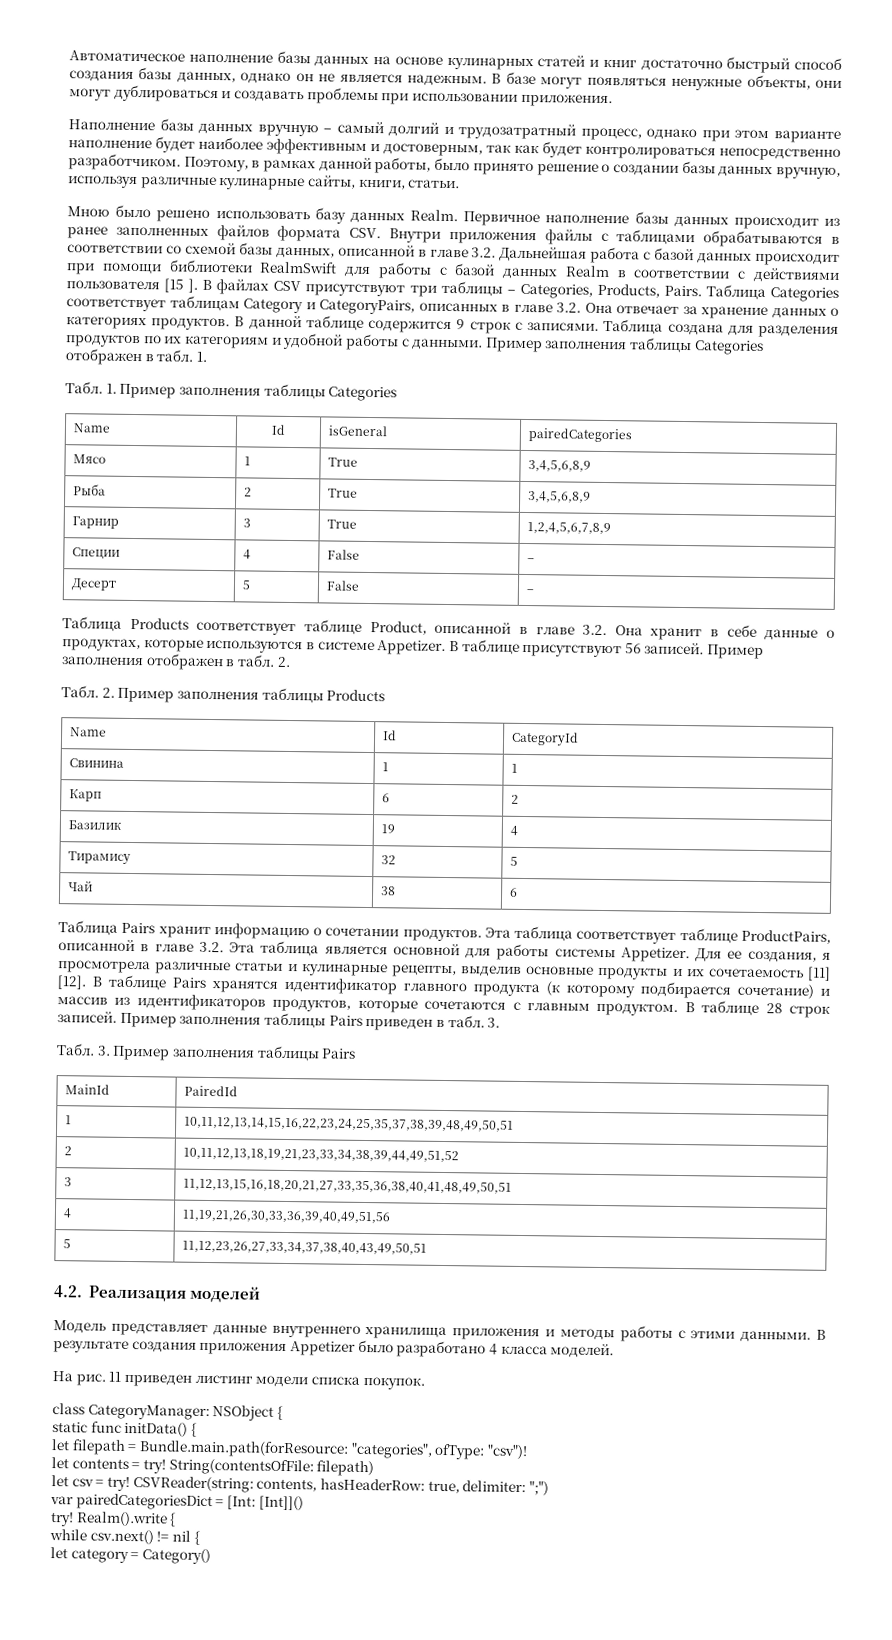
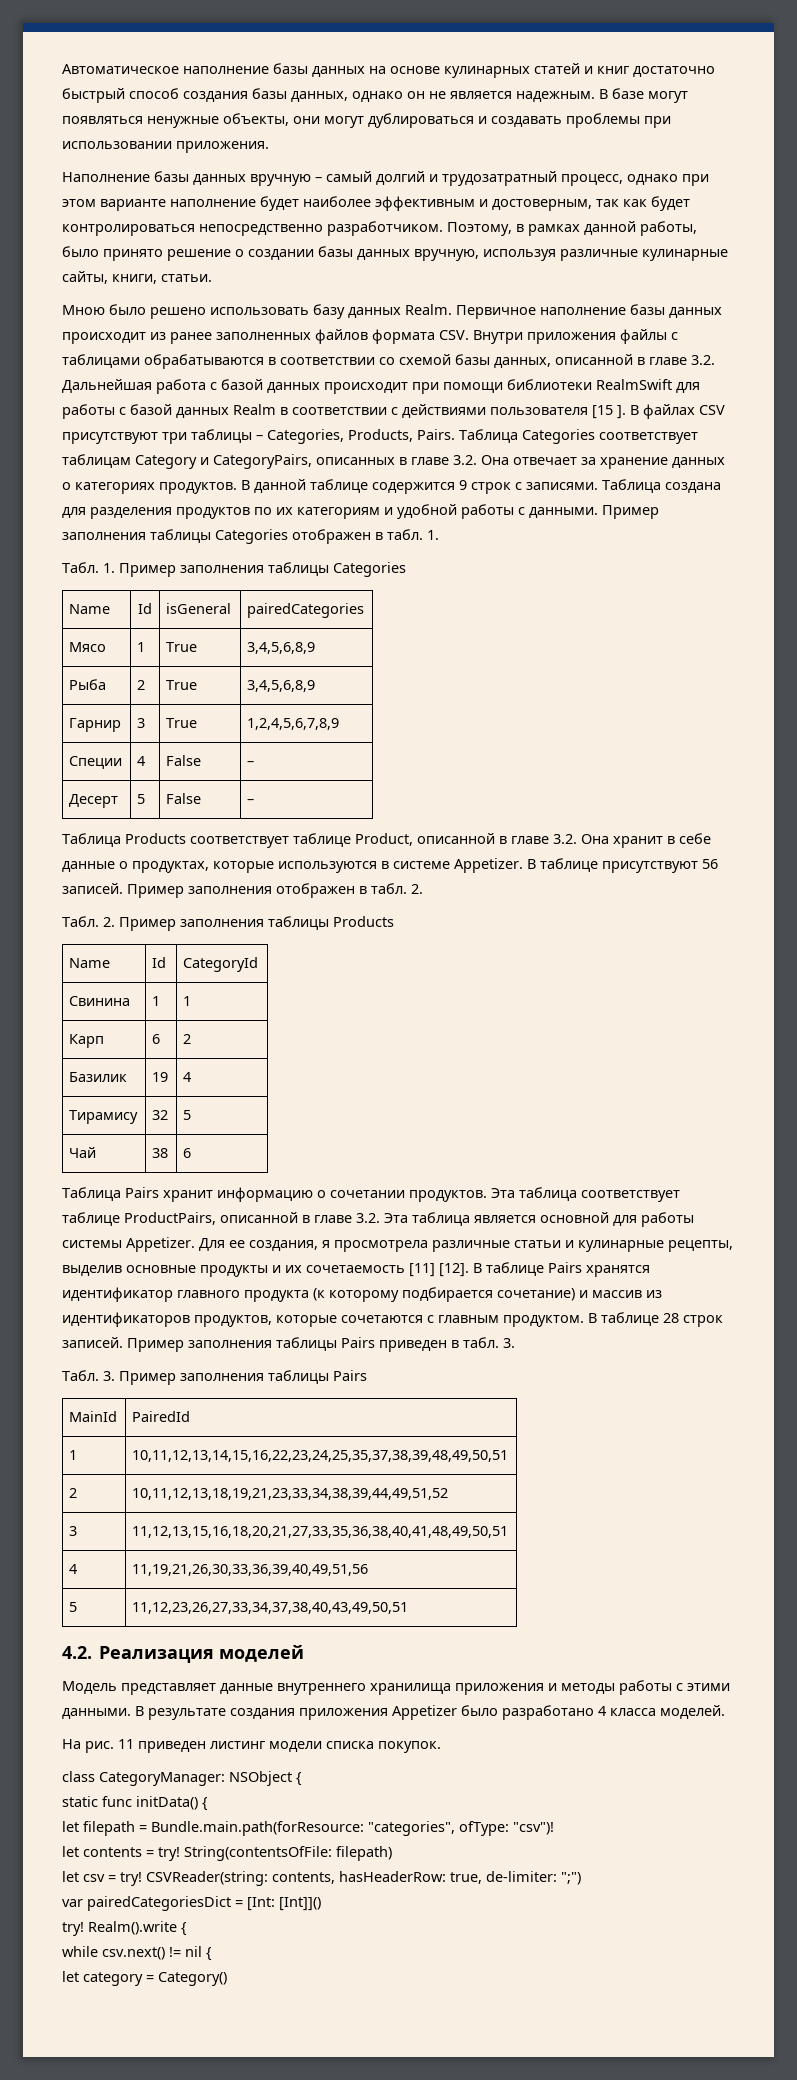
[462,1480,527,1493] delimiter: -> [486,1871,557,1882] de-limiter:

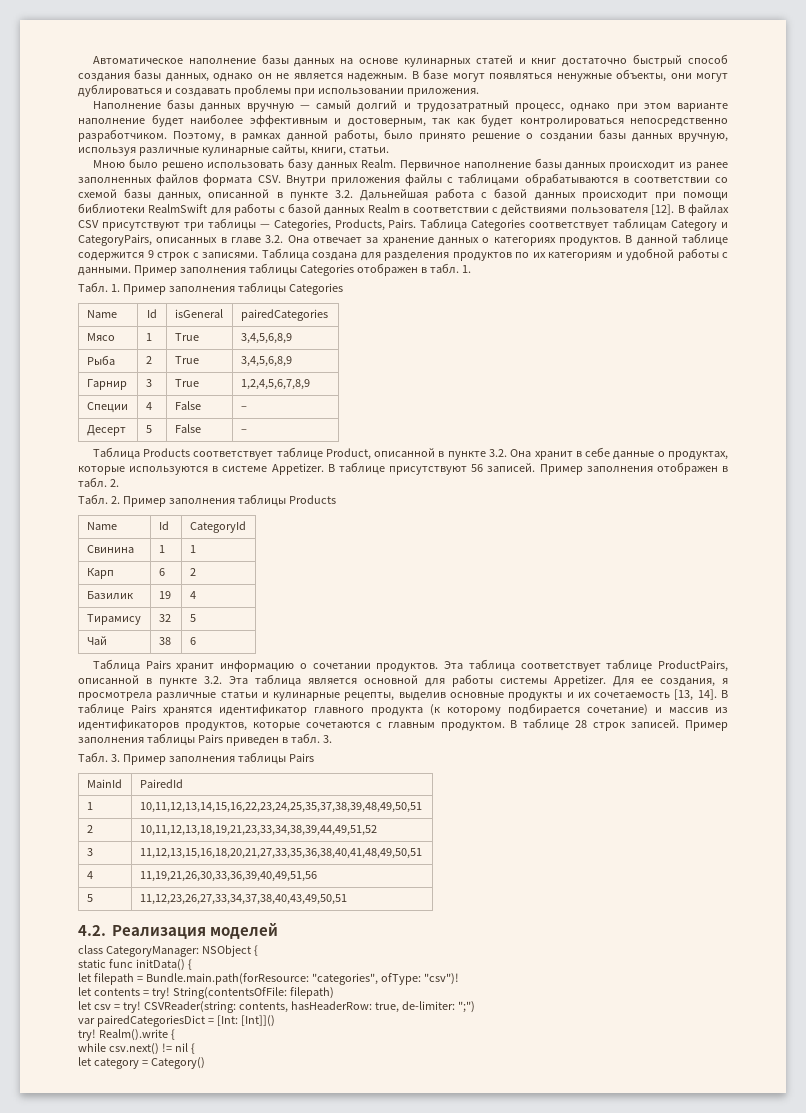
[315,177,322,182] – -> [299,105,310,109] —
[649,357,687,365] главе -> [289,192,328,201] пункте
[592,405,626,419] [15 ]. -> [651,204,675,215] [12].
[256,435,263,440] – -> [259,224,270,228] —
[511,836,549,844] главе -> [447,451,486,460] пункте
[314,1215,352,1223] главе -> [159,678,197,687] пункте
[409,1263,469,1277] [11] [12]. -> [674,689,717,701] [13, 14].
[62,1680,730,1695] [62,1705,725,1720] [62,1739,441,1753] // Модель представляет данные внутреннего хранилища приложения и методы работы с этими данными. В результате создания приложения Appetizer было разработано 4 класса моделей. // На рис. 11 приведен листинг модели списка покупок. -> (278, 931) none

